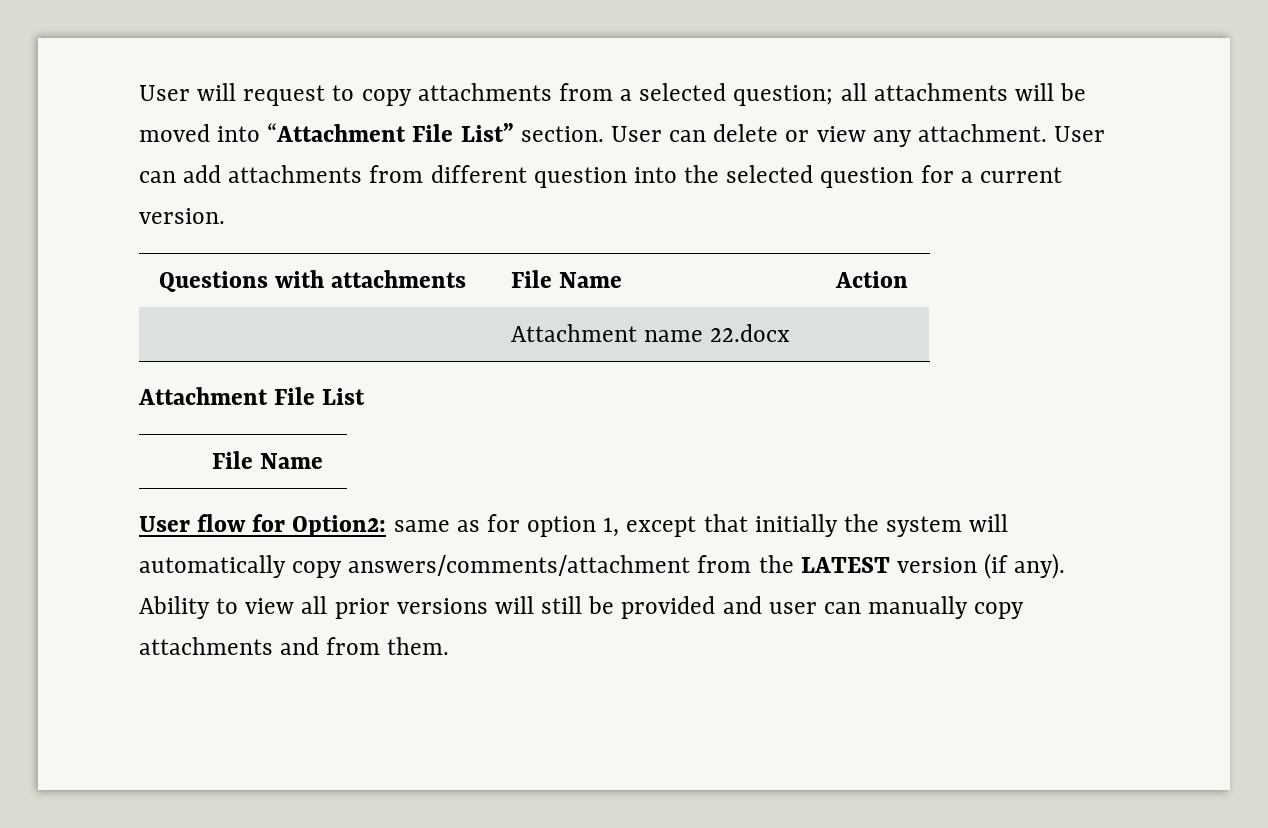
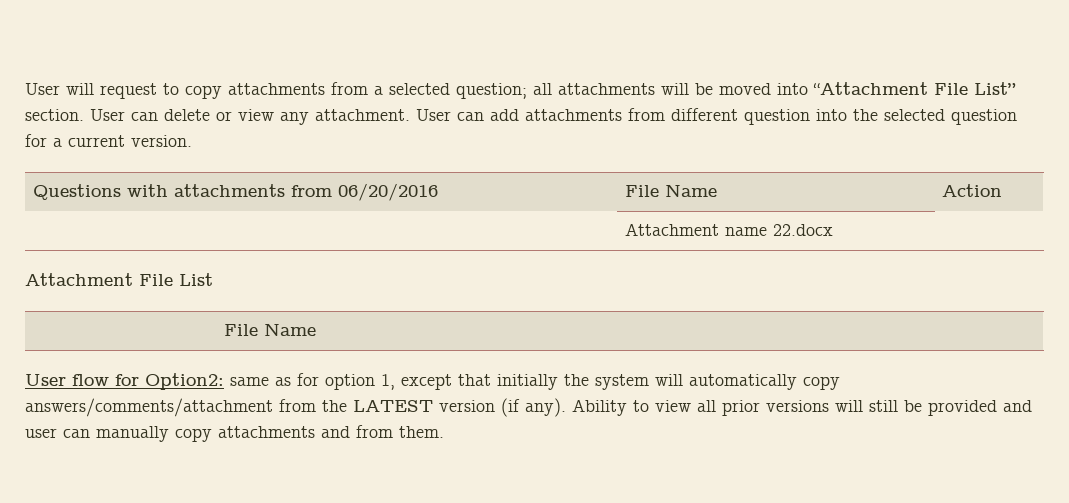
(467, 279) none -> [291,183,439,201] from 06/20/2016

